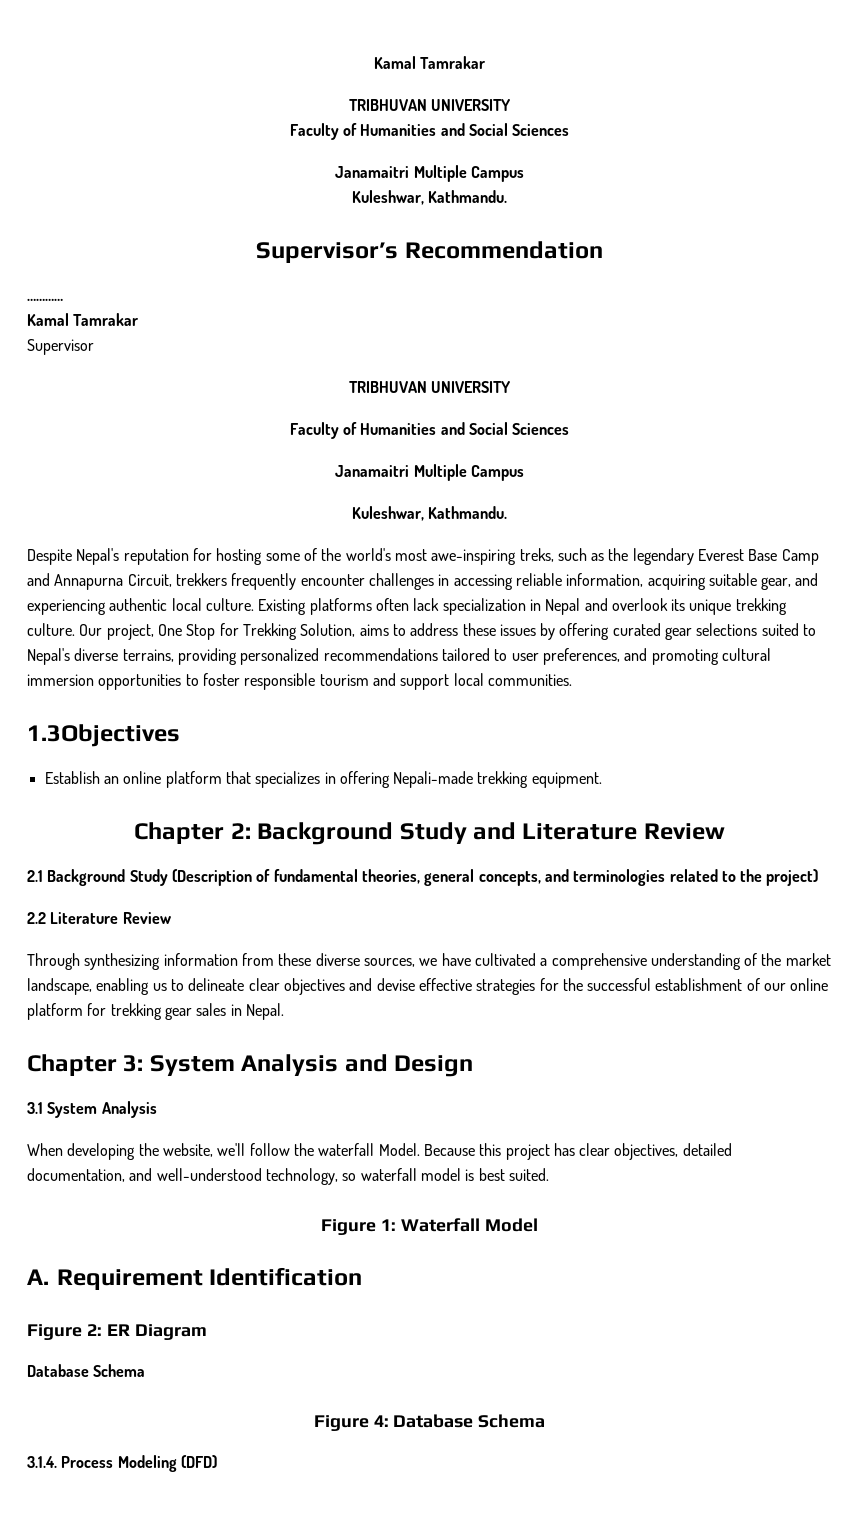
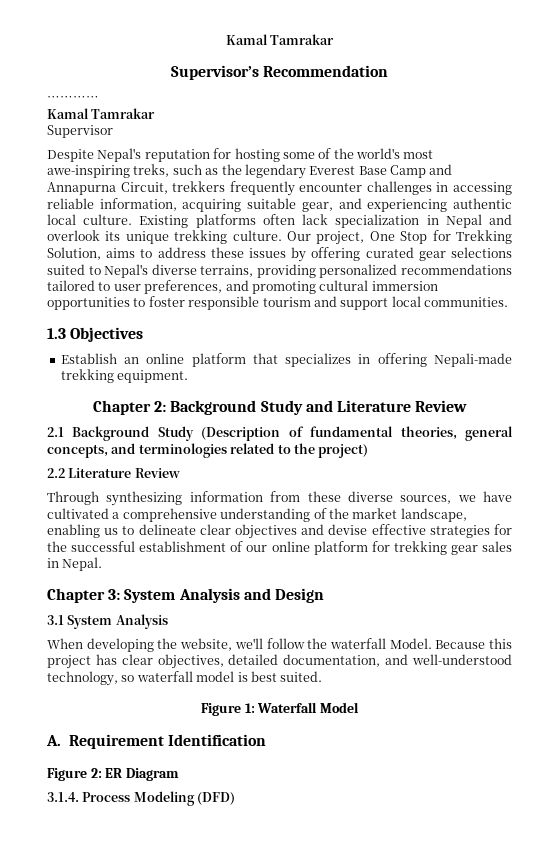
[373,56,486,69] [348,99,512,111] [289,123,570,140] [335,165,524,182] [351,190,508,205] Kamal Tamrakar // TRIBHUVAN UNIVERSITY // Faculty of Humanities and Social Sciences // Janamaitri Multiple Campus // Kuleshwar, Kathmandu. -> [225,34,335,45] Kamal Tamrakar
[348,381,512,393] [289,422,570,439] [335,464,524,481] [351,506,508,521] // TRIBHUVAN UNIVERSITY // Faculty of Humanities and Social Sciences // Janamaitri Multiple Campus // Kuleshwar, Kathmandu. -> (113, 131) none
[27,724,180,747] 1.3Objectives -> [47,327,144,342] 1.3 Objectives
[27,1364,146,1377] [313,1414,546,1431] // Database Schema // Figure 4: Database Schema -> (179, 774) none

